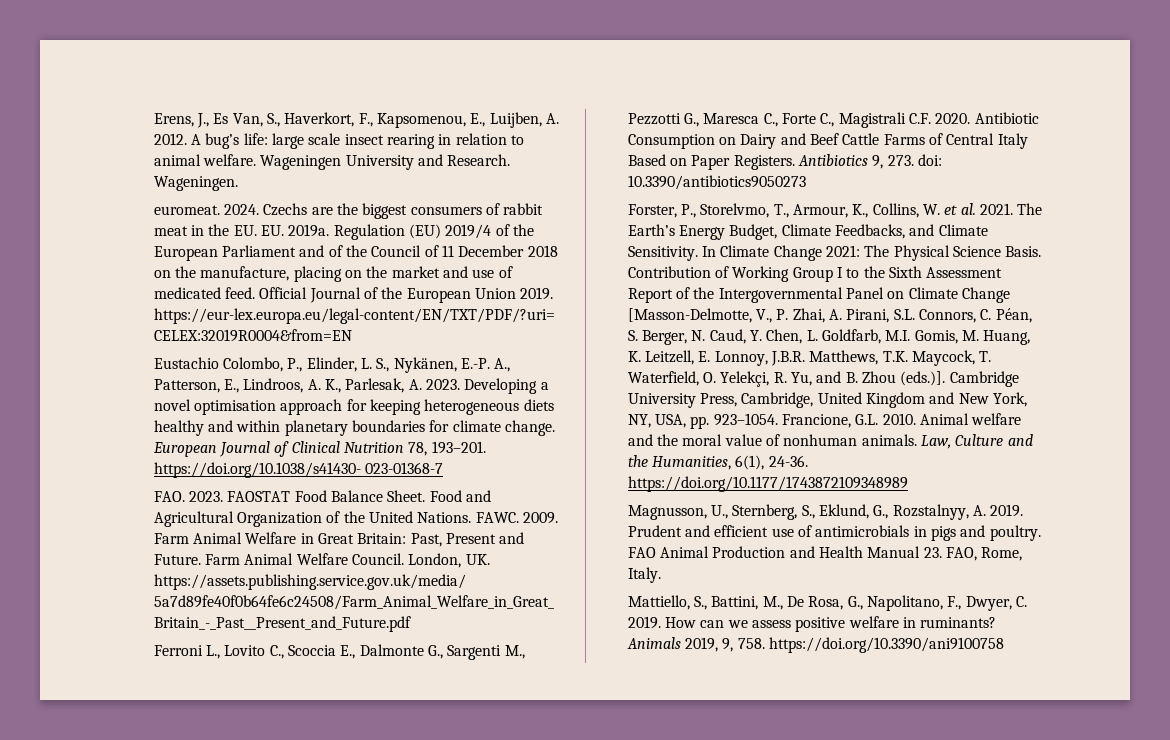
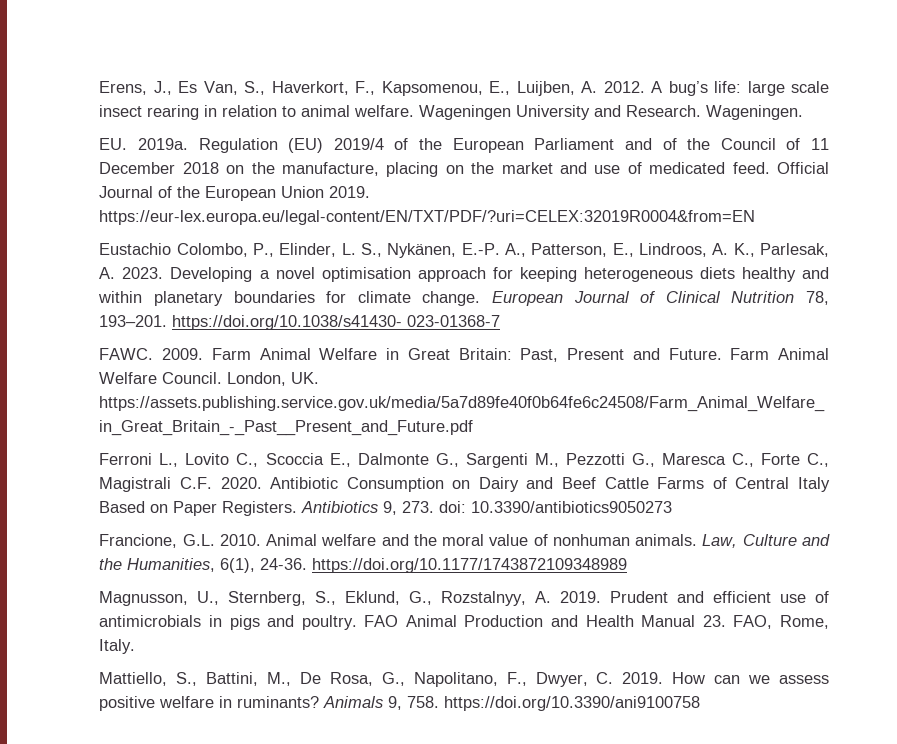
[153,203,544,219] [153,224,257,236] euromeat. 2024. Czechs are the biggest consumers of rabbit meat in the EU. -> (804, 112) none
[153,490,492,502] [153,511,472,527] FAO. 2023. FAOSTAT Food Balance Sheet. Food and Agricultural Organization of the United Nations. -> (501, 321) none
[627,203,1043,218] [627,224,988,240] [627,245,1042,261] [627,266,1003,282] [627,287,1011,303] [627,308,1032,323] [627,329,1031,345] [627,350,992,366] [627,371,1019,387] [627,392,1028,408] [627,413,778,429] Forster, P., Storelvmo, T., Armour, K., Collins, W. et al. 2021. The Earth’s Energy Budget, Climate Feedbacks, and Climate Sensitivity. In Climate Change 2021: The Physical Science Basis. Contribution of Working Group I to the Sixth Assessment Report of the Intergovernmental Panel on Climate Change [Masson-Delmotte, V., P. Zhai, A. Pirani, S.L. Connors, C. Péan, S. Berger, N. Caud, Y. Chen, L. Goldfarb, M.I. Gomis, M. Huang, K. Leitzell, E. Lonnoy, J.B.R. Matthews, T.K. Maycock, T. Waterfield, O. Yelekçi, R. Yu, and B. Zhou (eds.)]. Cambridge University Press, Cambridge, United Kingdom and New York, NY, USA, pp. 923–1054. -> (673, 507) none
[685,637,719,652] 2019, -> (384, 702) none

